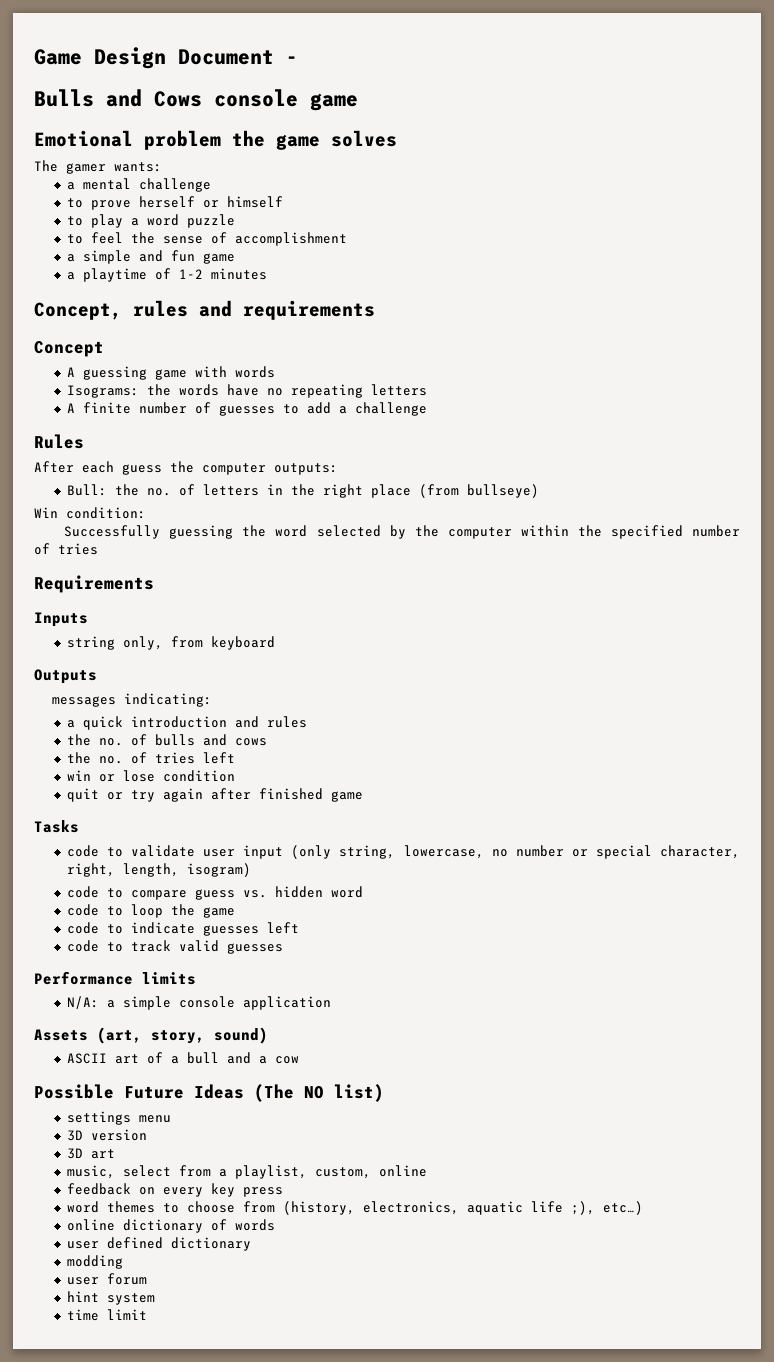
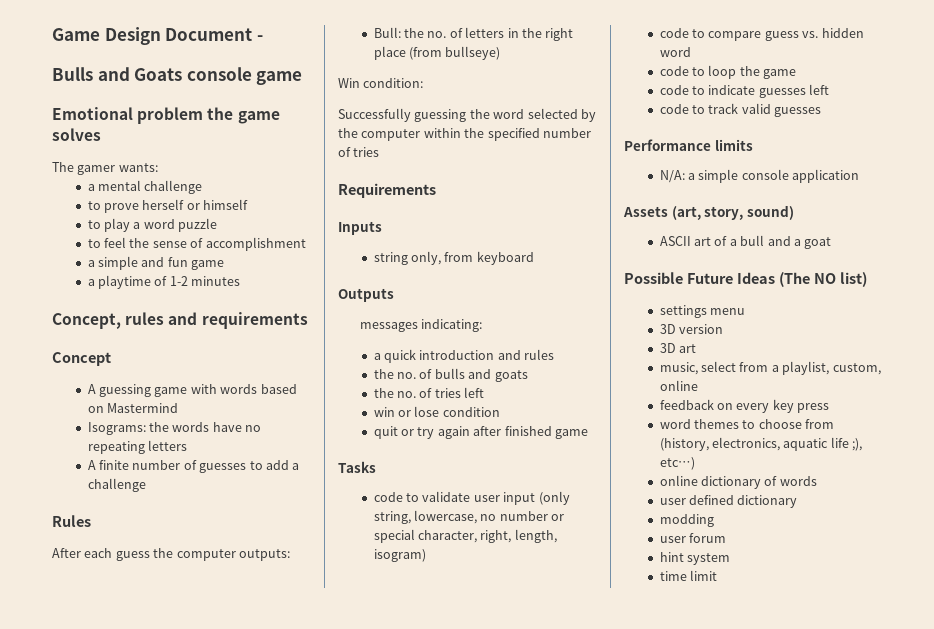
[154,91,202,107] Cows -> [134,68,183,81] Goats
(275, 372) none -> [260,384,297,394] [87,403,179,413] based on Mastermind
[234,738,267,746] cows -> [494,370,528,382] goats
[274,1056,299,1064] cow -> [804,237,832,249] goat

